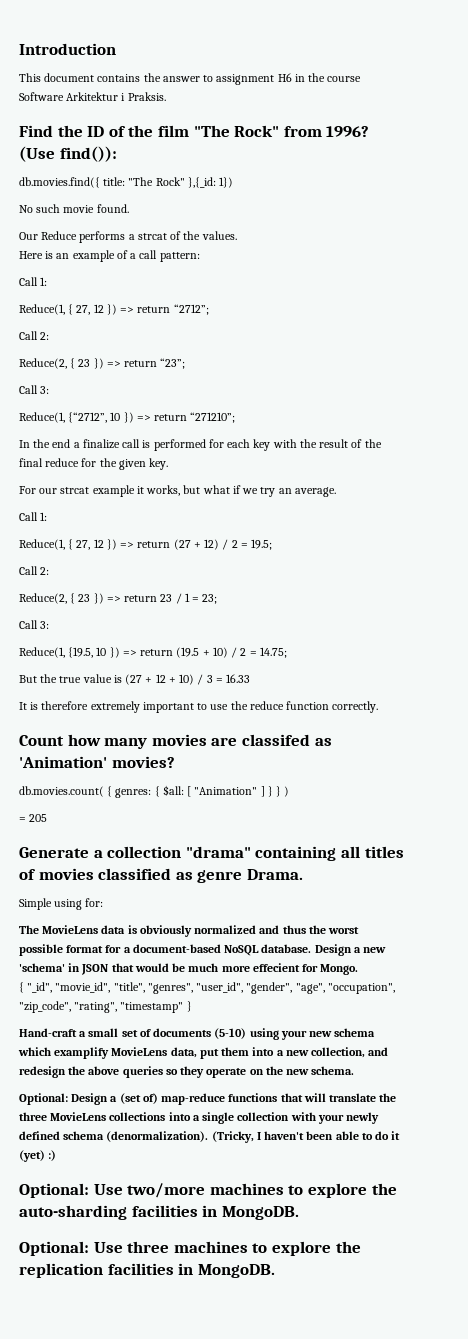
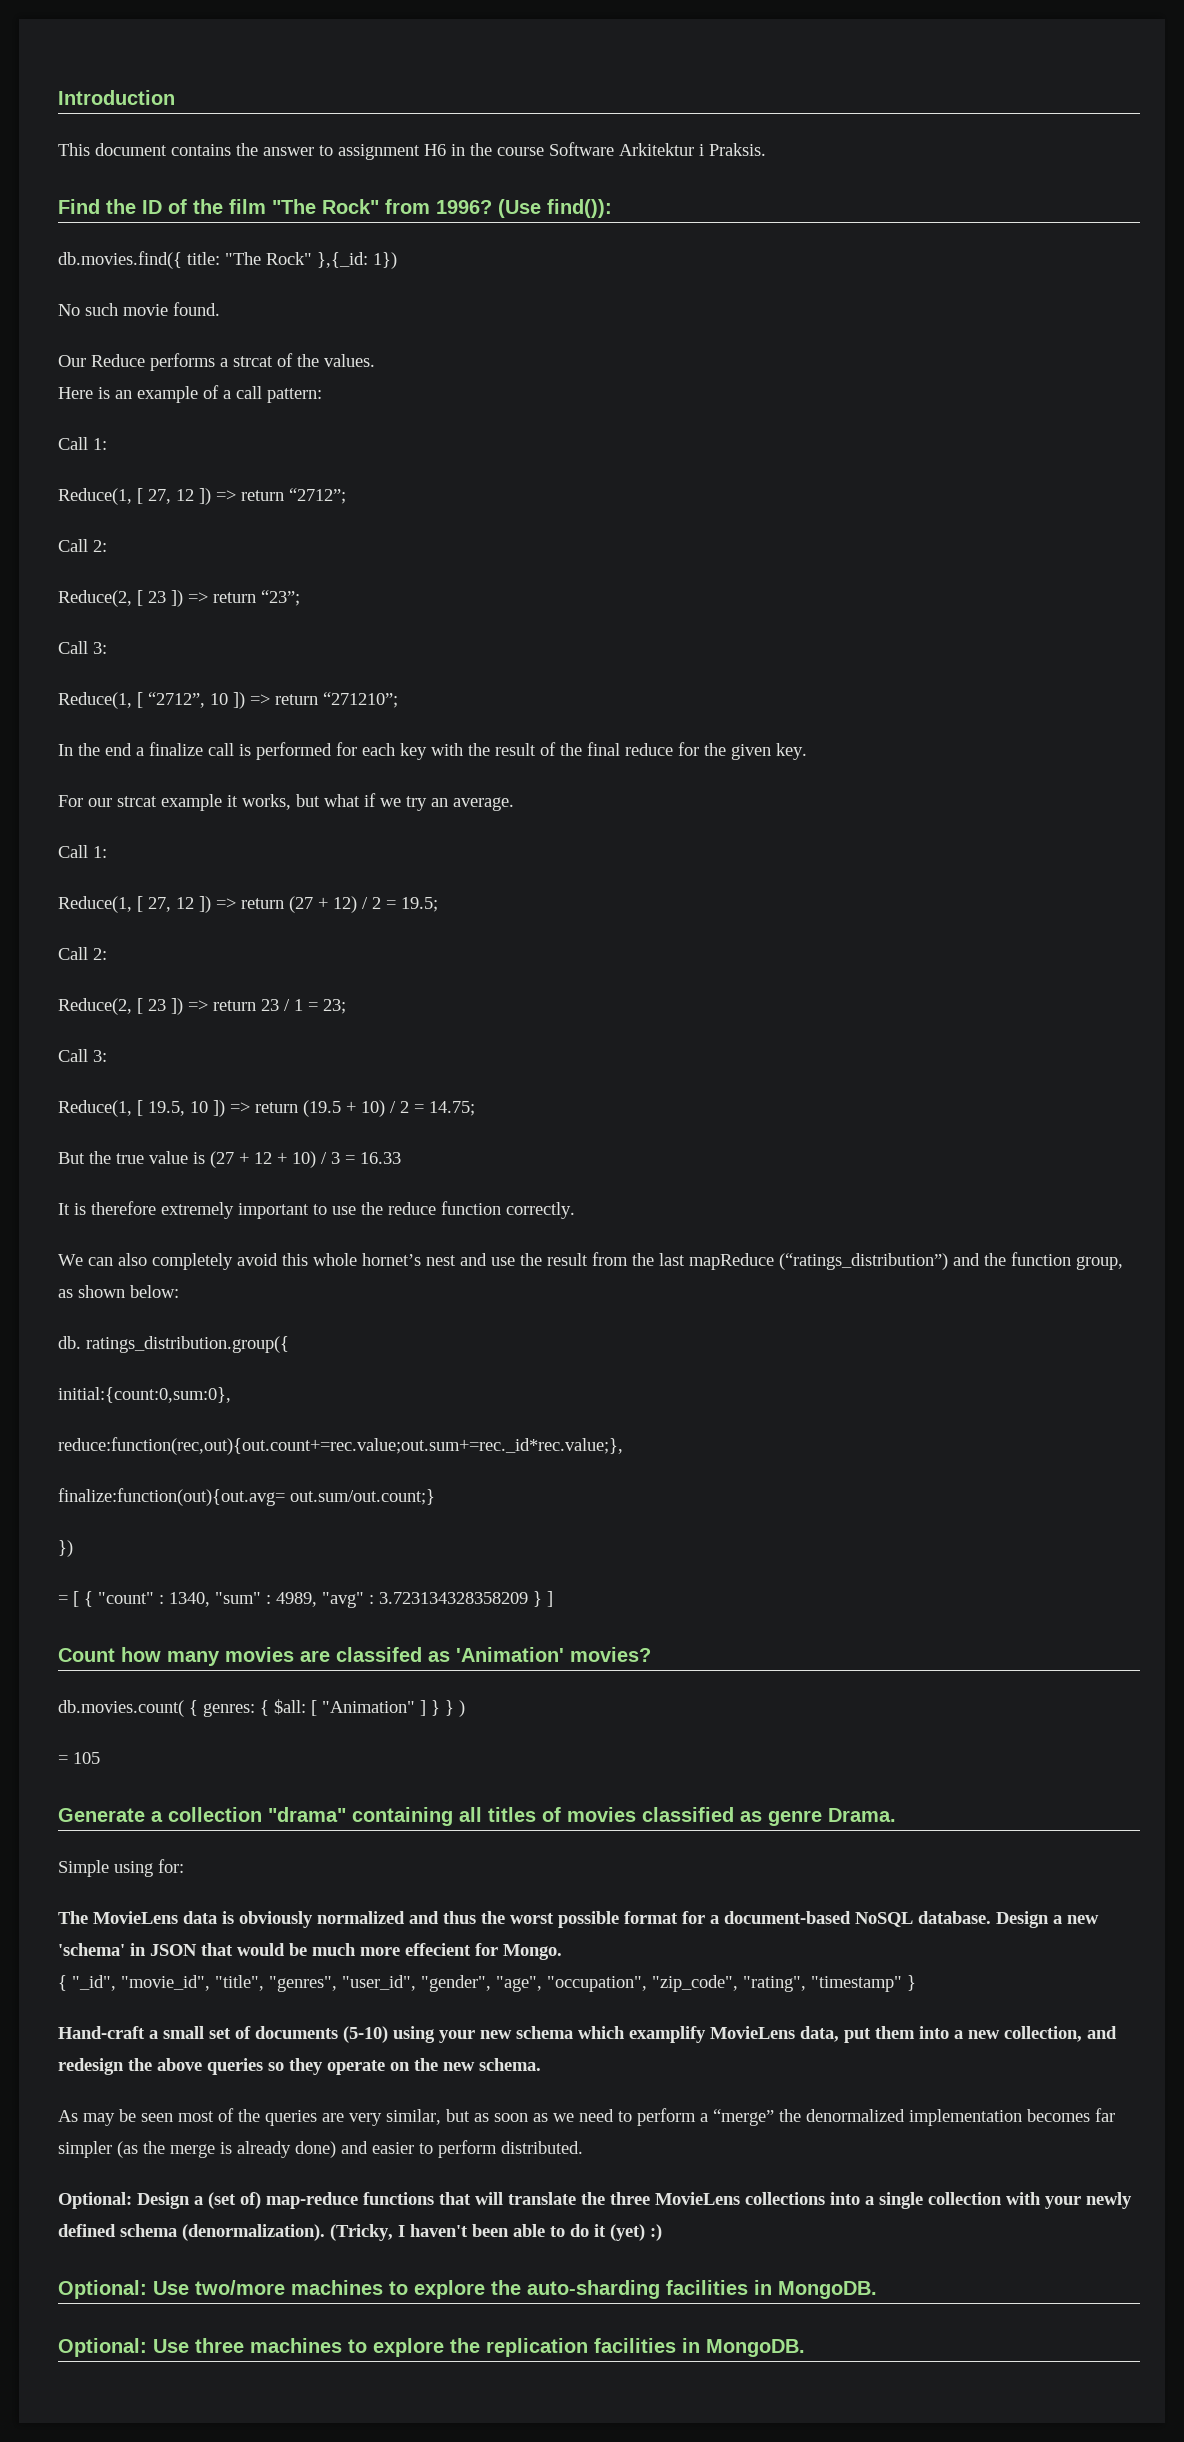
[68,304,117,315] { 27, 12 }) -> [137,488,211,505] [ 27, 12 ])
[70,358,104,369] { 23 }) -> [137,590,183,607] [ 23 ])
[68,412,134,423] {“2712”, 10 }) -> [137,692,245,709] [ “2712”, 10 ])
[68,539,117,550] { 27, 12 }) -> [137,896,211,913] [ 27, 12 ])
[70,593,104,604] { 23 }) -> [137,998,183,1015] [ 23 ])
[68,647,120,658] {19.5, 10 }) -> [137,1100,225,1117] [ 19.5, 10 ])
(379, 707) none -> [58,1252,1123,1270] [58,1285,179,1298] [58,1336,289,1353] [58,1387,231,1403] [58,1437,623,1455] [58,1488,435,1506] [58,1540,73,1557] [58,1591,553,1608] // We can also completely avoid this whole hornet’s nest and use the result from the last mapReduce (“ratings_distribution”) and the function group, as shown below: // db. ratings_distribution.group({ // initial:{count:0,sum:0}, // reduce:function(rec,out){out.count+=rec.value;out.sum+=rec._id*rec.value;}, // finalize:function(out){out.avg= out.sum/out.count;} // }) // = [ { "count" : 1340, "sum" : 4989, "avg" : 3.723134328358209 } ]
[29,814,48,822] 205 -> [73,1752,100,1764] 105
(355, 1070) none -> [58,2108,1115,2126] [58,2140,583,2158] // As may be seen most of the queries are very similar, but as soon as we need to perform a “merge” the denormalized implementation becomes far simpler (as the merge is already done) and easier to perform distributed.

